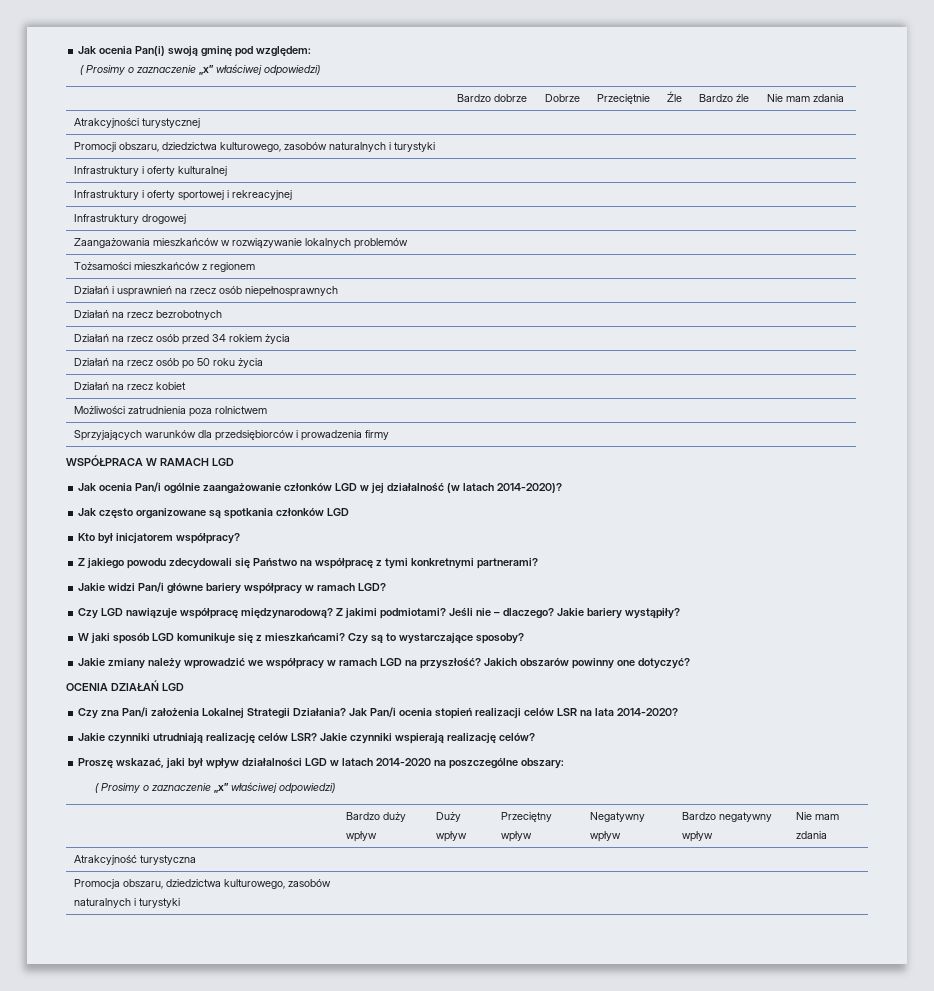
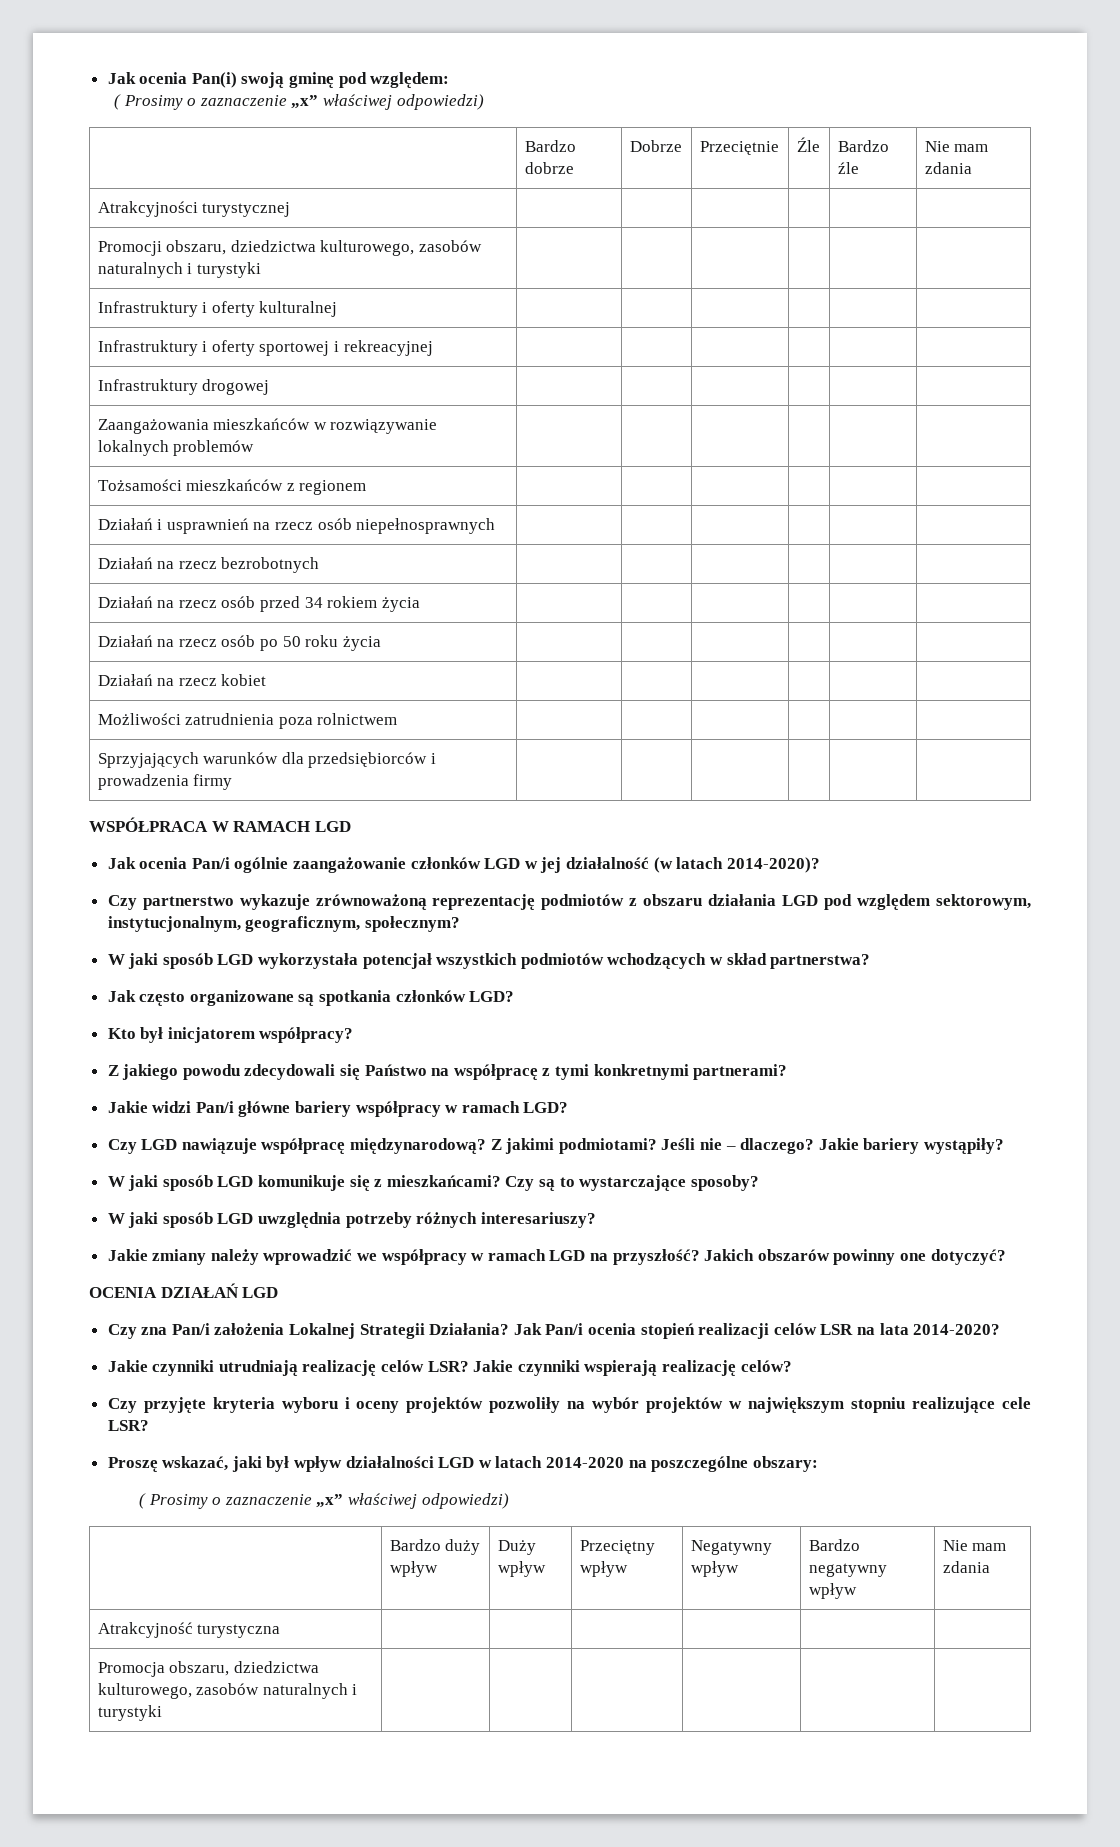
(563, 488) none -> [107,894,1031,910] [107,916,460,932] [107,953,871,969] // Czy partnerstwo wykazuje zrównoważoną reprezentację podmiotów z obszaru działania LGD pod względem sektorowym, instytucjonalnym, geograficznym, społecznym? // W jaki sposób LGD wykorzystała potencjał wszystkich podmiotów wchodzących w skład partnerstwa?
[327,508,350,516] LGD -> [469,991,515,1002] LGD?
(525, 638) none -> [107,1212,596,1228] // W jaki sposób LGD uwzględnia potrzeby różnych interesariuszy?
(536, 737) none -> [107,1397,1032,1413] [107,1420,149,1431] // Czy przyjęte kryteria wyboru i oceny projektów pozwoliły na wybór projektów w największym stopniu realizujące cele LSR?

